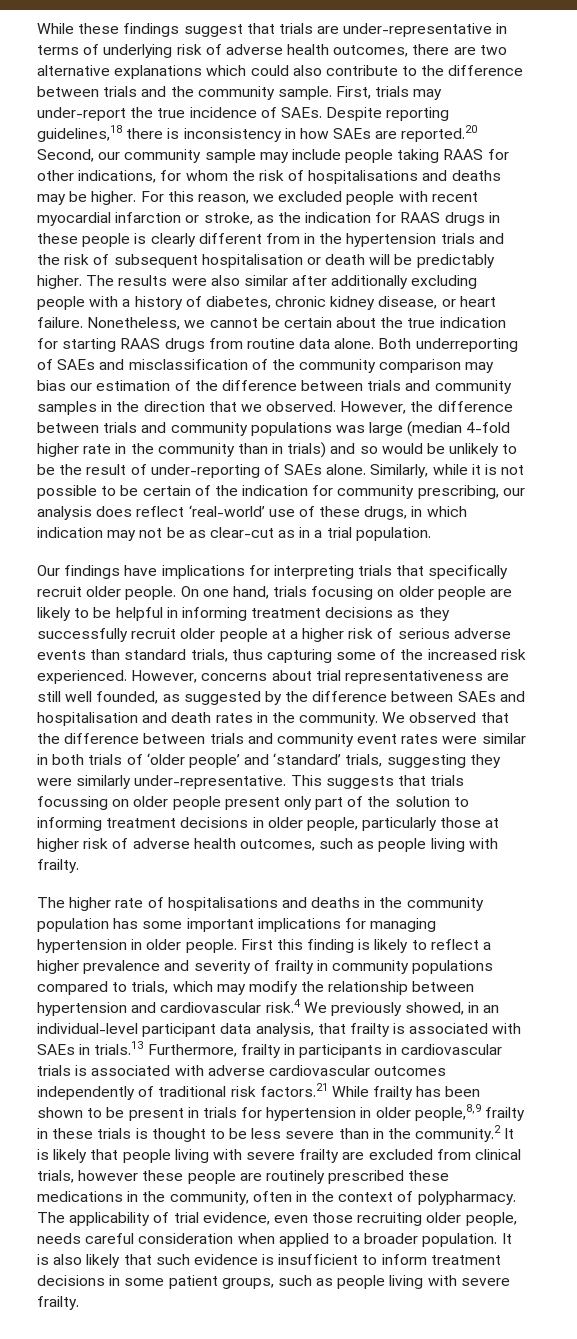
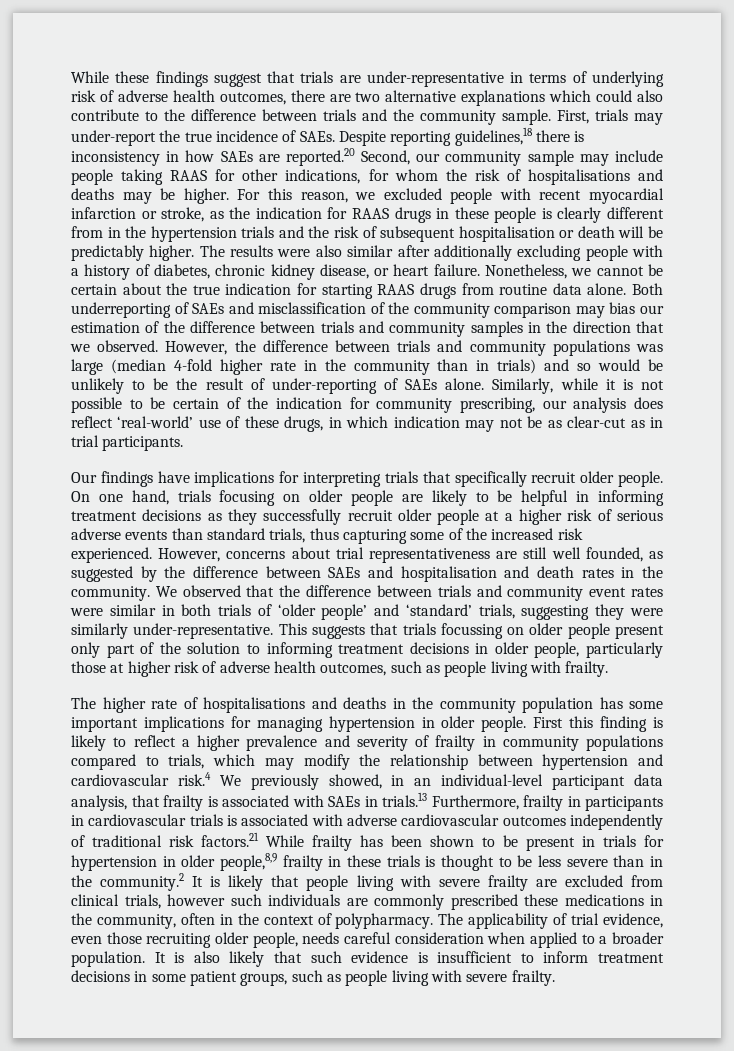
[314,527,431,541] a trial population. -> [71,435,184,451] trial participants.
[142,1170,325,1184] these people are routinely -> [230,894,444,910] such individuals are commonly

